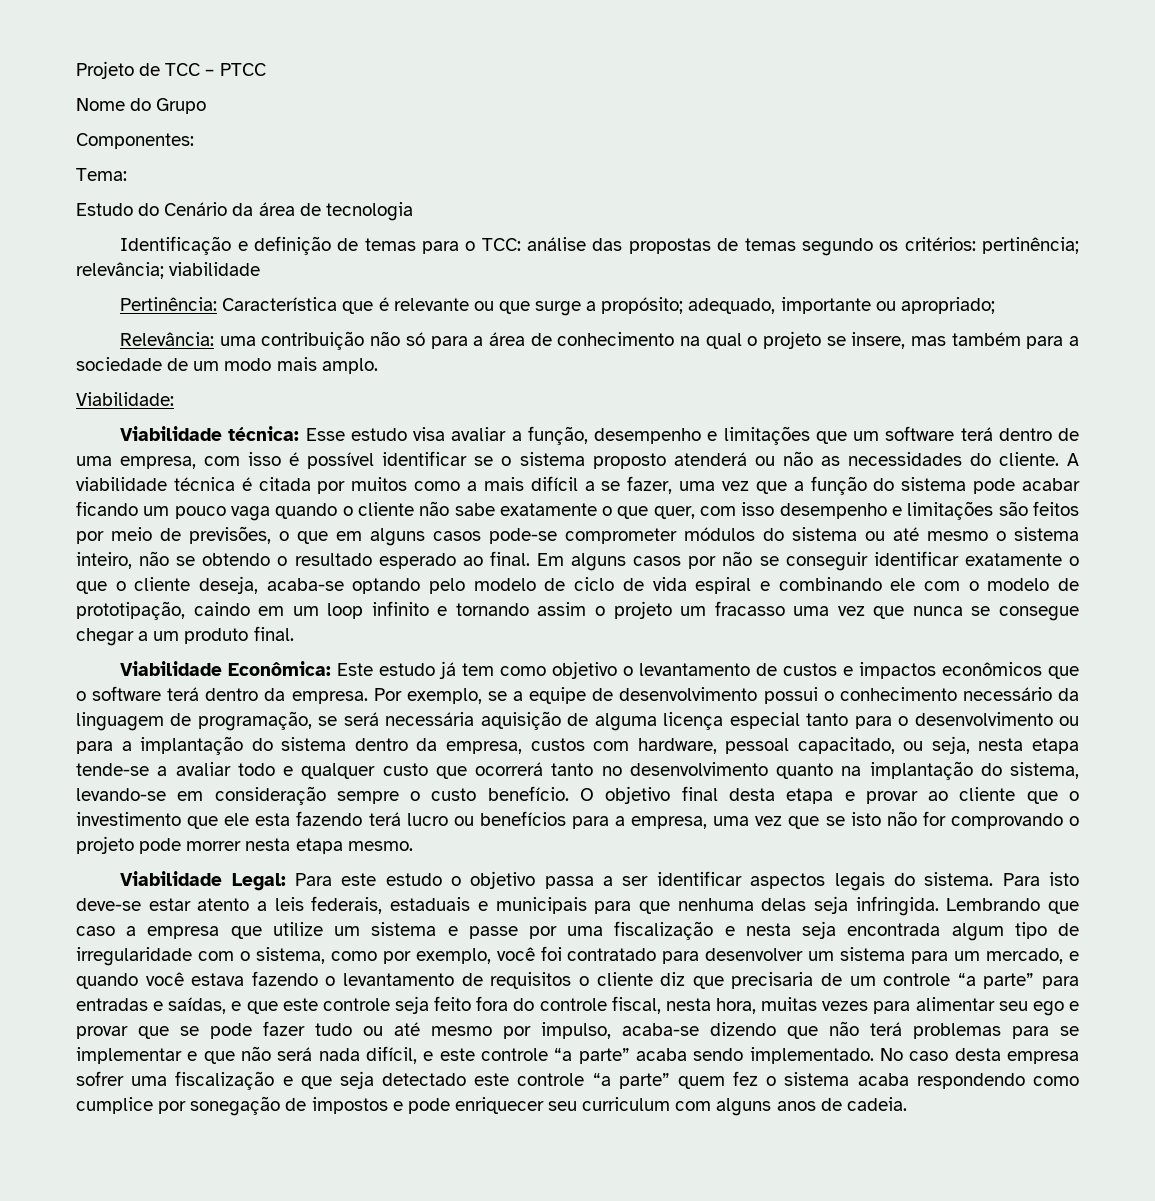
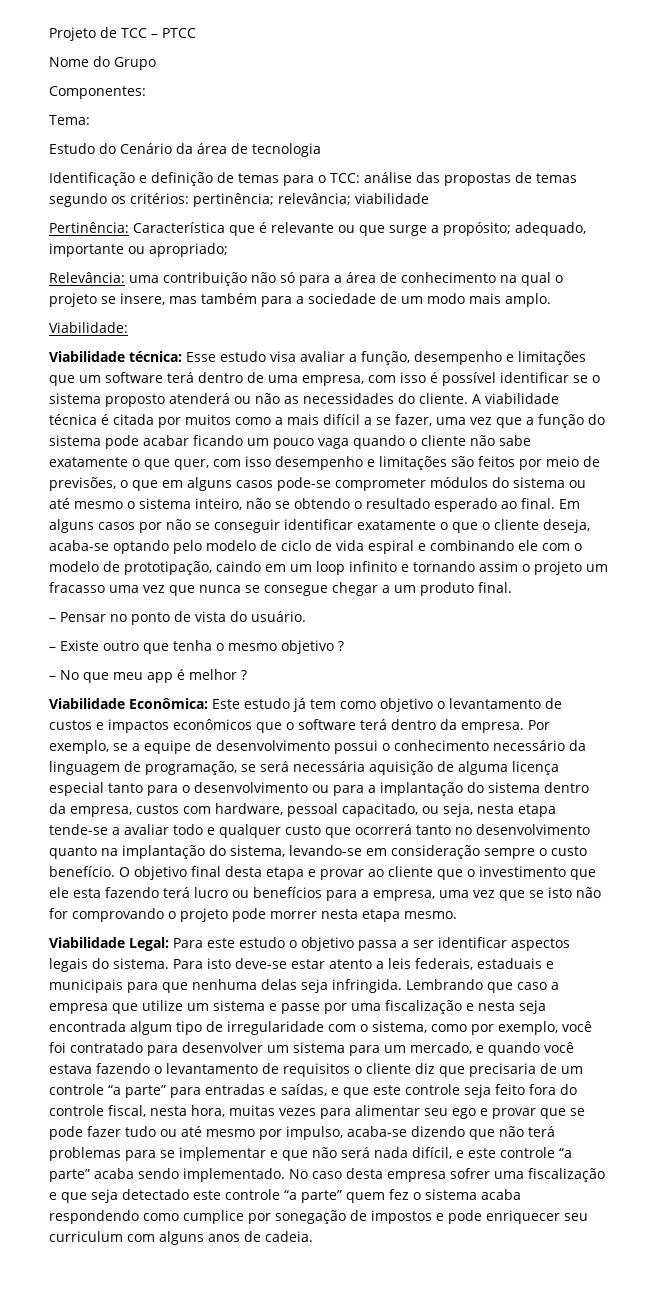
(294, 633) none -> [49,611,306,625] [49,640,344,654] [49,669,247,683] // – Pensar no ponto de vista do usuário. // – Existe outro que tenha o mesmo objetivo ? // – No que meu app é melhor ?

